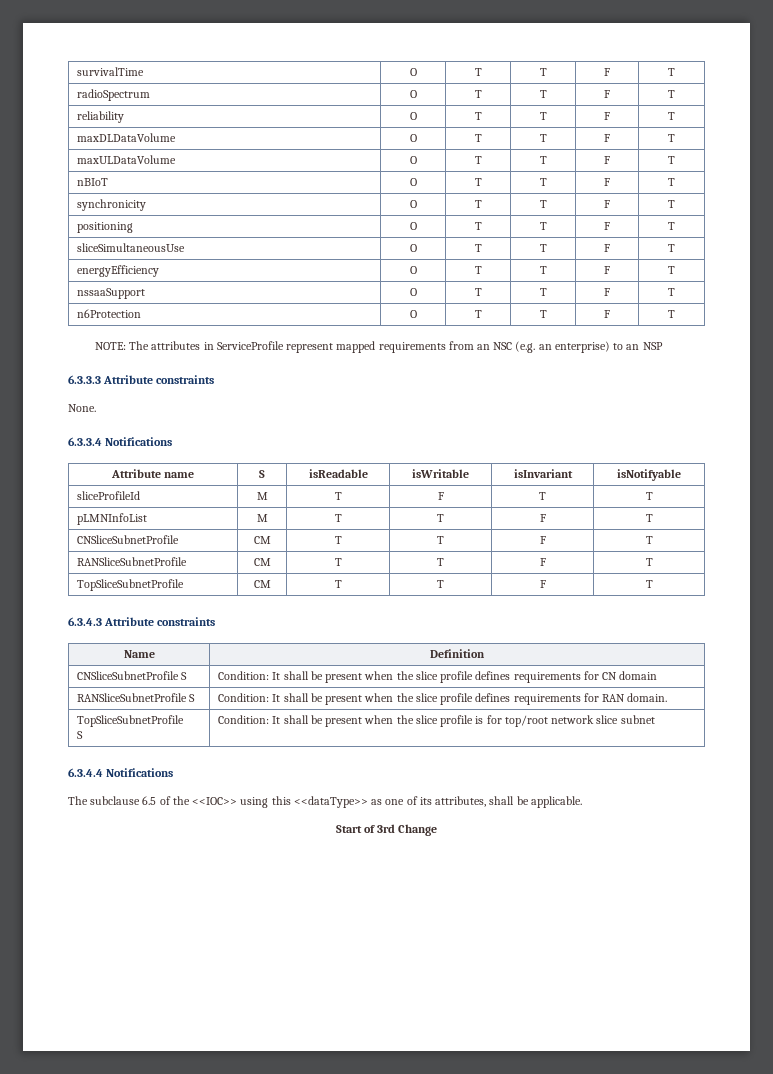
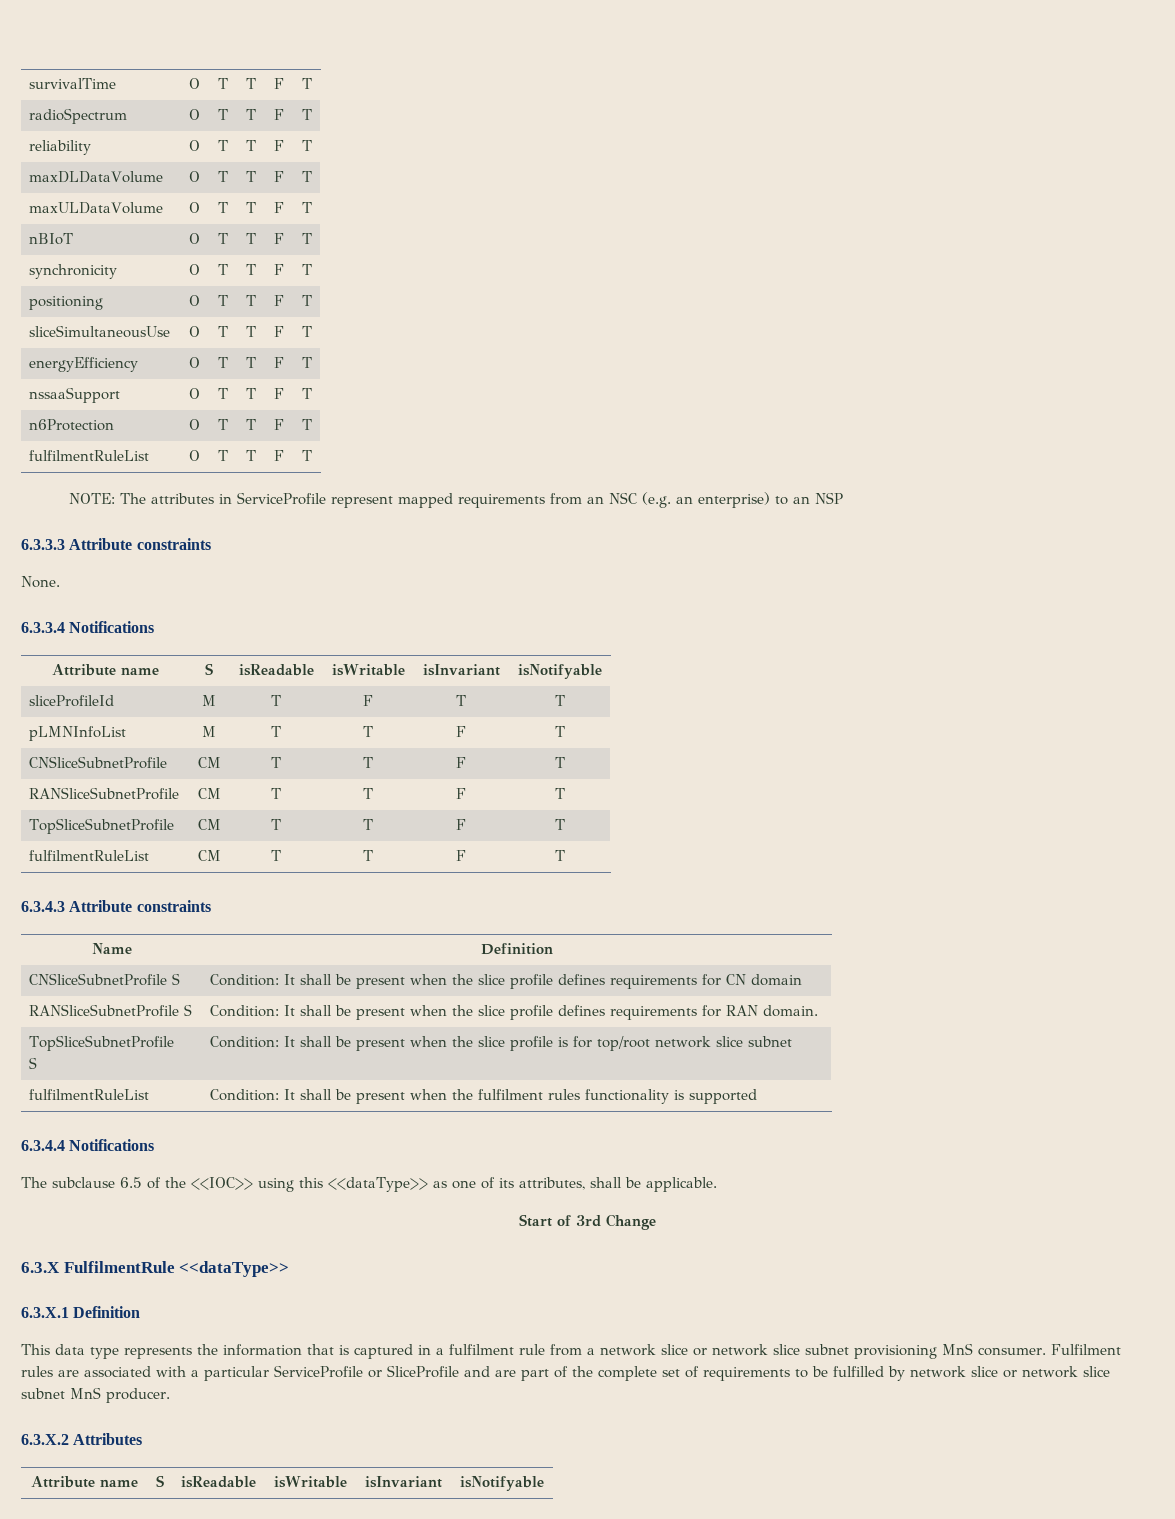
(675, 314) none -> [29,450,150,461] [188,450,200,461] [217,450,228,461] [245,450,256,461] [273,450,284,461] [301,450,312,461] // fulfilmentRuleList | O | T | T | F | T
(653, 584) none -> [29,850,150,861] [197,850,221,861] [271,850,281,861] [363,850,373,861] [456,850,466,861] [554,850,565,861] // fulfilmentRuleList | CM | T | T | F | T
(655, 719) none -> [29,1089,150,1100] [210,1089,758,1104] // fulfilmentRuleList | Condition: It shall be present when the fulfilment rules functionality is supported
(438, 830) none -> [21,1261,290,1277] [21,1306,141,1318] [21,1343,1121,1359] [21,1365,1110,1381] [21,1387,170,1403] [21,1433,143,1445] [30,1476,138,1488] [155,1475,164,1487] [181,1476,256,1488] [273,1476,347,1488] [364,1476,442,1488] [459,1476,544,1491] // 6.3.X FulfilmentRule <<dataType>> // 6.3.X.1 Definition // This data type represents the information that is captured in a fulfilment rule from a network slice or network slice subnet provisioning MnS consumer. Fulfilment rules are associated with a particular ServiceProfile or SliceProfile and are part of the complete set of requirements to be fulfilled by network slice or network slice subnet MnS producer. // 6.3.X.2 Attributes // Attribute name | S | isReadable | isWritable | isInvariant | isNotifyable

